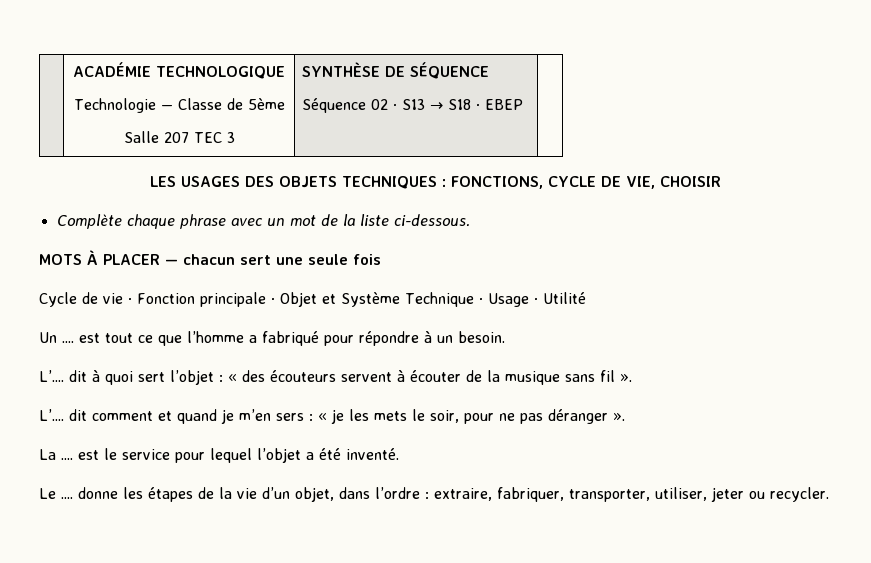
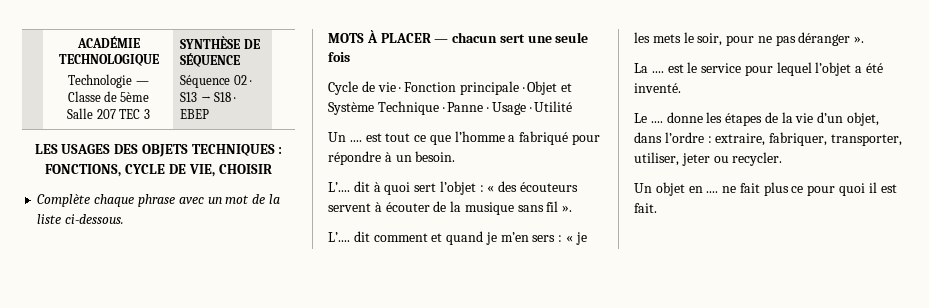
(483, 301) none -> [447,102,490,112] Panne ·
(829, 494) none -> [634,182,897,196] [634,203,657,213] // Un objet en .... ne fait plus ce pour quoi il est fait.

